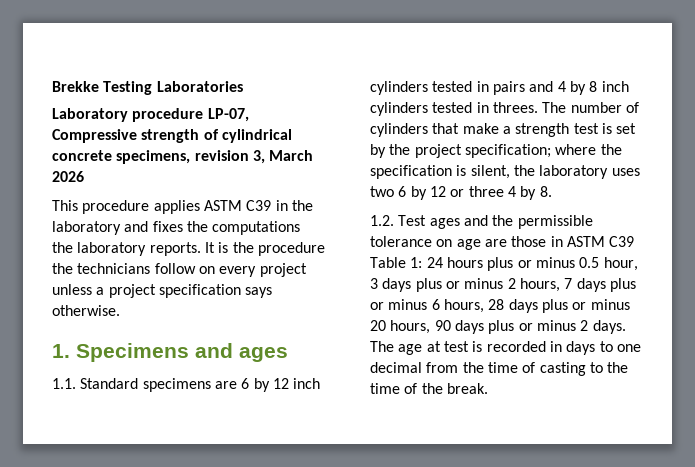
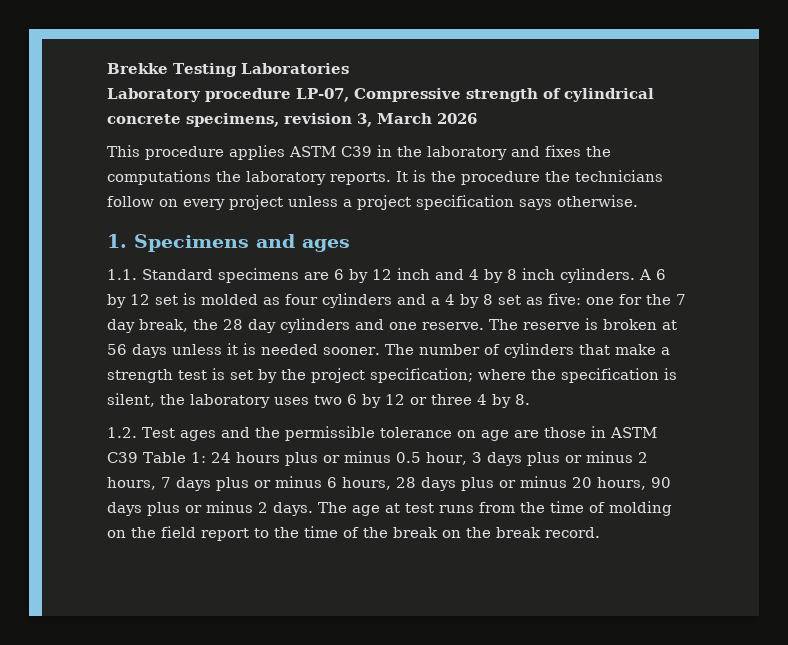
[370,81,525,95] cylinders tested in pairs -> (430, 274) none
[370,102,538,116] cylinders tested in threes. -> [560,268,666,283] [107,293,686,308] [107,318,677,333] [107,343,380,358] cylinders. A 6 by 12 set is molded as four cylinders and a 4 by 8 set as five: one for the 7 day break, the 28 day cylinders and one reserve. The reserve is broken at 56 days unless it is needed sooner.
[472,341,641,355] [370,362,586,376] is recorded in days to one decimal from the time of casting -> [439,501,672,516] [107,526,249,541] runs from the time of molding on the field report
[446,383,488,394] break. -> [393,527,600,538] break on the break record.

